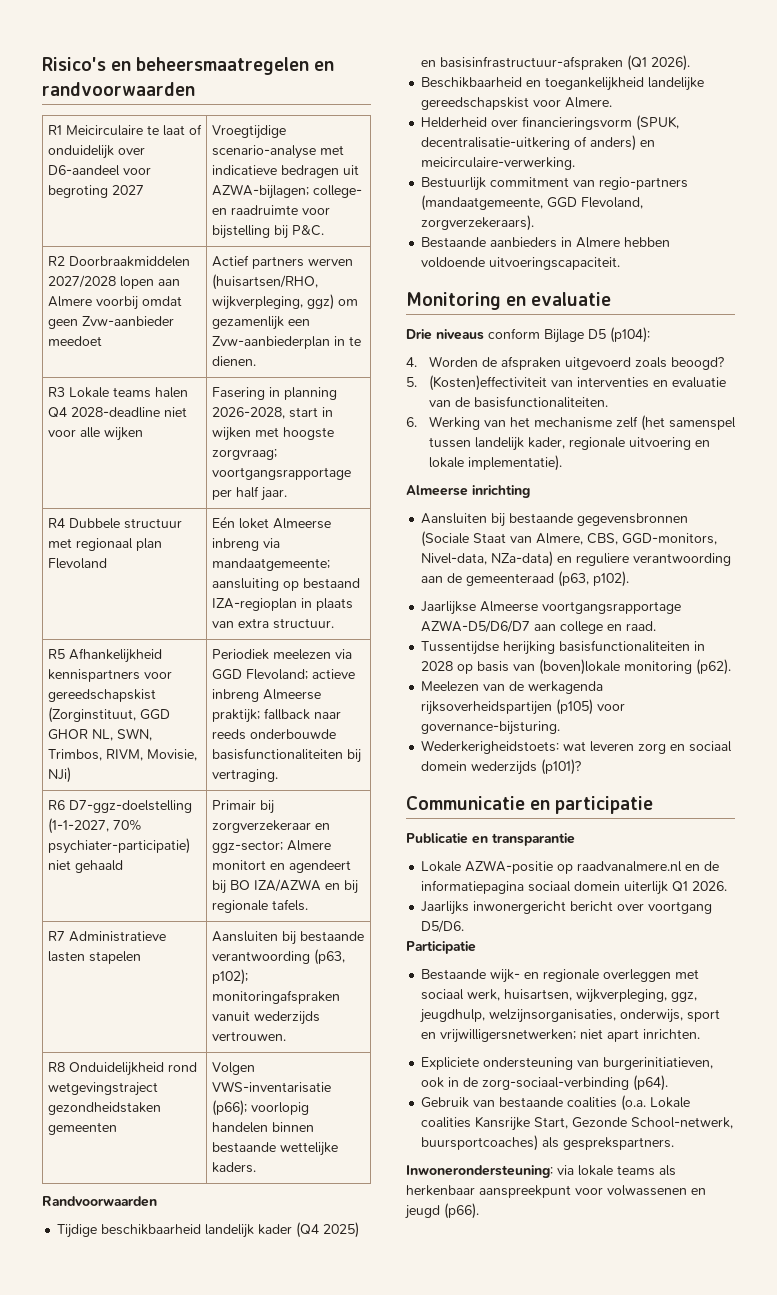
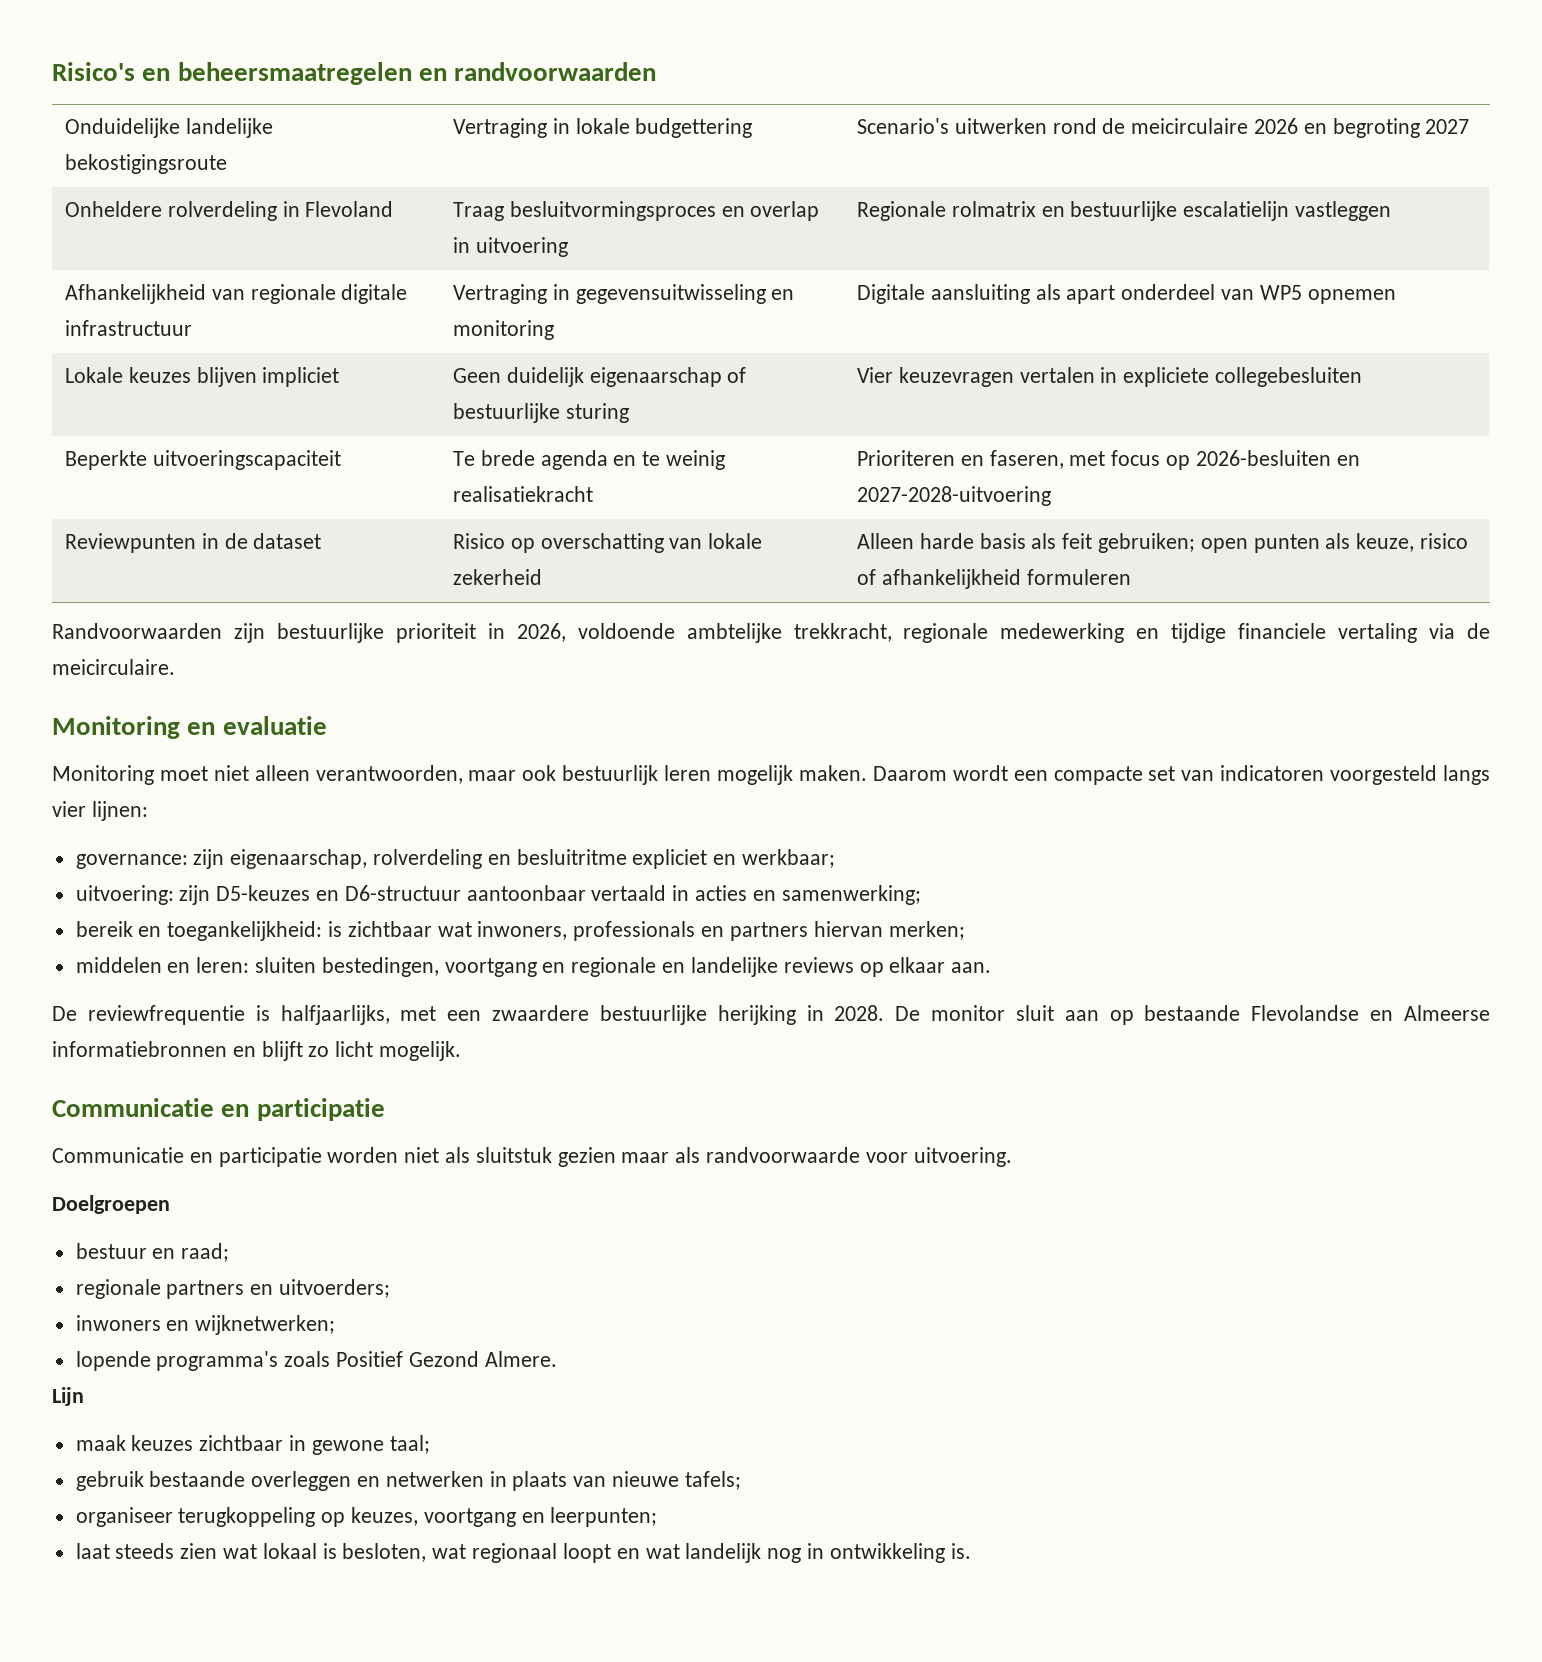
[47,124,202,136] [47,145,145,159] [47,165,151,176] [47,185,144,198] [211,125,286,139] [211,145,344,159] [211,165,359,178] [211,184,362,199] [211,205,330,215] [211,225,324,239] [47,256,190,267] [47,275,180,289] [47,296,182,310] [47,316,174,329] [47,336,102,346] [211,255,353,269] [211,274,318,290] [211,294,358,310] [211,316,310,330] [211,336,361,349] [211,356,256,366] [47,387,188,398] [47,407,187,418] [47,427,143,441] [211,387,337,400] [211,407,333,419] [211,427,334,441] [211,449,277,460] [211,467,351,480] [211,486,287,501] [47,518,182,529] [47,538,162,551] [47,558,107,569] [211,516,331,529] [211,538,280,551] [211,558,330,571] [211,578,360,591] [211,598,353,611] [211,618,334,629] [47,648,162,663] [47,669,172,682] [47,689,156,702] [47,707,170,723] [47,728,152,741] [47,749,197,761] [47,767,71,783] [211,649,352,660] [211,669,355,680] [211,689,321,702] [211,708,341,723] [211,729,336,740] [211,748,361,763] [211,769,278,782] [47,800,192,813] [47,818,142,834] [47,838,190,854] [47,860,123,873] [211,800,274,814] [211,820,330,833] [211,840,331,853] [211,860,351,873] [211,879,358,894] [211,899,308,913] [47,931,166,942] [47,951,141,964] [211,931,364,945] [211,949,345,965] [211,969,248,985] [211,990,340,1004] [211,1011,320,1025] [211,1031,286,1041] [47,1062,197,1076] [47,1082,158,1096] [47,1102,161,1115] [47,1122,117,1135] [211,1062,255,1075] [211,1081,331,1093] [211,1100,309,1116] [211,1122,314,1133] [211,1142,338,1156] [211,1162,256,1173] [42,1196,157,1207] [57,1222,360,1238] [421,55,691,71] [421,77,705,91] [421,97,613,110] [421,115,680,131] [421,135,656,151] [421,157,576,170] [421,177,689,191] [421,195,644,211] [421,215,535,231] [421,237,671,248] [421,257,621,270] [406,292,612,310] [406,327,650,343] [406,356,724,370] [406,375,726,391] [428,396,608,408] [406,415,736,431] [428,437,710,451] [428,455,562,471] [406,485,530,498] [421,513,689,527] [421,531,718,547] [421,551,732,567] [421,571,630,587] [421,601,682,615] [421,620,657,634] [421,640,706,655] [421,659,732,675] [421,681,604,694] [421,699,626,715] [421,721,561,735] [421,740,733,754] [421,759,582,775] [406,796,654,814] [406,833,575,846] [421,860,720,874] [421,880,728,895] [421,901,713,915] [421,920,465,933] [406,941,476,954] [421,969,700,983] [421,989,698,1003] [420,1009,721,1023] [421,1029,701,1043] [421,1057,714,1070] [421,1075,669,1091] [421,1095,691,1111] [421,1116,734,1131] [421,1135,675,1151] [406,1165,676,1178] [406,1185,706,1198] [405,1203,479,1219] R1 Meicirculaire te laat of onduidelijk over D6-aandeel voor begroting 2027 | Vroegtijdige scenario-analyse met indicatieve bedragen uit AZWA-bijlagen; college- en raadruimte voor bijstelling bij P&C. // R2 Doorbraakmiddelen 2027/2028 lopen aan Almere voorbij omdat geen Zvw-aanbieder meedoet | Actief partners werven (huisartsen/RHO, wijkverpleging, ggz) om gezamenlijk een Zvw-aanbiederplan in te dienen. // R3 Lokale teams halen Q4 2028-deadline niet voor alle wijken | Fasering in planning 2026-2028, start in wijken met hoogste zorgvraag; voortgangsrapportage per half jaar. // R4 Dubbele structuur met regionaal plan Flevoland | Eén loket Almeerse inbreng via mandaatgemeente; aansluiting op bestaand IZA-regioplan in plaats van extra structuur. // R5 Afhankelijkheid kennispartners voor gereedschapskist (Zorginstituut, GGD GHOR NL, SWN, Trimbos, RIVM, Movisie, NJi) | Periodiek meelezen via GGD Flevoland; actieve inbreng Almeerse praktijk; fallback naar reeds onderbouwde basisfunctionaliteiten bij vertraging. // R6 D7-ggz-doelstelling (1-1-2027, 70% psychiater-participatie) niet gehaald | Primair bij zorgverzekeraar en ggz-sector; Almere monitort en agendeert bij BO IZA/AZWA en bij regionale tafels. // R7 Administratieve lasten stapelen | Aansluiten bij bestaande verantwoording (p63, p102); monitoringafspraken vanuit wederzijds vertrouwen. // R8 Onduidelijkheid rond wetgevingstraject gezondheidstaken gemeenten | Volgen VWS-inventarisatie (p66); voorlopig handelen binnen bestaande wettelijke kaders. // Randvoorwaarden // Tijdige beschikbaarheid landelijk kader (Q4 2025) en basisinfrastructuur-afspraken (Q1 2026). // Beschikbaarheid en toegankelijkheid landelijke gereedschapskist voor Almere. // Helderheid over financieringsvorm (SPUK, decentralisatie-uitkering of anders) en meicirculaire-verwerking. // Bestuurlijk commitment van regio-partners (mandaatgemeente, GGD Flevoland, zorgverzekeraars). // Bestaande aanbieders in Almere hebben voldoende uitvoeringscapaciteit. // Monitoring en evaluatie // Drie niveaus conform Bijlage D5 (p104): // 4. Worden de afspraken uitgevoerd zoals beoogd? // 5. (Kosten)effectiviteit van interventies en evaluatie van de basisfunctionaliteiten. // 6. Werking van het mechanisme zelf (het samenspel tussen landelijk kader, regionale uitvoering en lokale implementatie). // Almeerse inrichting // Aansluiten bij bestaande gegevensbronnen (Sociale Staat van Almere, CBS, GGD-monitors, Nivel-data, NZa-data) en reguliere verantwoording aan de gemeenteraad (p63, p102). // Jaarlijkse Almeerse voortgangsrapportage AZWA-D5/D6/D7 aan college en raad. // Tussentijdse herijking basisfunctionaliteiten in 2028 op basis van (boven)lokale monitoring (p62). // Meelezen van de werkagenda rijksoverheidspartijen (p105) voor governance-bijsturing. // Wederkerigheidstoets: wat leveren zorg en sociaal domein wederzijds (p101)? // Communicatie en participatie // Publicatie en transparantie // Lokale AZWA-positie op raadvanalmere.nl en de informatiepagina sociaal domein uiterlijk Q1 2026. // Jaarlijks inwonergericht bericht over voortgang D5/D6. // Participatie // Bestaande wijk- en regionale overleggen met sociaal werk, huisartsen, wijkverpleging, ggz, jeugdhulp, welzijnsorganisaties, onderwijs, sport en vrijwilligersnetwerken; niet apart inrichten. // Expliciete ondersteuning van burgerinitiatieven, ook in de zorg-sociaal-verbinding (p64). // Gebruik van bestaande coalities (o.a. Lokale coalities Kansrijke Start, Gezonde School-netwerk, buursportcoaches) als gesprekspartners. // Inwonerondersteuning: via lokale teams als herkenbaar aanspreekpunt voor volwassenen en jeugd (p66). -> [64,118,273,138] [64,154,227,174] [452,118,753,138] [856,118,1470,138] [64,201,394,221] [452,201,820,221] [452,237,568,257] [856,201,1391,221] [64,284,408,304] [64,320,192,336] [452,284,795,304] [452,320,554,340] [856,284,1396,304] [64,367,340,387] [452,367,747,387] [452,403,629,423] [856,367,1362,387] [64,450,341,470] [452,450,725,470] [452,486,593,502] [856,450,1360,470] [856,486,1051,506] [64,533,322,553] [452,533,763,553] [452,569,542,585] [856,533,1468,553] [856,569,1131,589] [52,623,1490,643] [52,659,175,675] [52,716,327,739] [52,765,1490,785] [52,801,148,821] [75,849,836,869] [75,885,921,905] [75,921,965,941] [75,957,992,977] [52,1005,1491,1025] [52,1041,462,1061] [52,1098,385,1121] [52,1147,1012,1167] [52,1195,170,1214] [75,1243,230,1262] [75,1279,391,1299] [75,1315,336,1335] [75,1351,557,1371] [52,1387,84,1406] [75,1435,430,1455] [75,1471,741,1491] [75,1507,658,1527] [75,1543,971,1563] Onduidelijke landelijke bekostigingsroute | Vertraging in lokale budgettering | Scenario's uitwerken rond de meicirculaire 2026 en begroting 2027 // Onheldere rolverdeling in Flevoland | Traag besluitvormingsproces en overlap in uitvoering | Regionale rolmatrix en bestuurlijke escalatielijn vastleggen // Afhankelijkheid van regionale digitale infrastructuur | Vertraging in gegevensuitwisseling en monitoring | Digitale aansluiting als apart onderdeel van WP5 opnemen // Lokale keuzes blijven impliciet | Geen duidelijk eigenaarschap of bestuurlijke sturing | Vier keuzevragen vertalen in expliciete collegebesluiten // Beperkte uitvoeringscapaciteit | Te brede agenda en te weinig realisatiekracht | Prioriteren en faseren, met focus op 2026-besluiten en 2027-2028-uitvoering // Reviewpunten in de dataset | Risico op overschatting van lokale zekerheid | Alleen harde basis als feit gebruiken; open punten als keuze, risico of afhankelijkheid formuleren // Randvoorwaarden zijn bestuurlijke prioriteit in 2026, voldoende ambtelijke trekkracht, regionale medewerking en tijdige financiele vertaling via de meicirculaire. // Monitoring en evaluatie // Monitoring moet niet alleen verantwoorden, maar ook bestuurlijk leren mogelijk maken. Daarom wordt een compacte set van indicatoren voorgesteld langs vier lijnen: // governance: zijn eigenaarschap, rolverdeling en besluitritme expliciet en werkbaar; // uitvoering: zijn D5-keuzes en D6-structuur aantoonbaar vertaald in acties en samenwerking; // bereik en toegankelijkheid: is zichtbaar wat inwoners, professionals en partners hiervan merken; // middelen en leren: sluiten bestedingen, voortgang en regionale en landelijke reviews op elkaar aan. // De reviewfrequentie is halfjaarlijks, met een zwaardere bestuurlijke herijking in 2028. De monitor sluit aan op bestaande Flevolandse en Almeerse informatiebronnen en blijft zo licht mogelijk. // Communicatie en participatie // Communicatie en participatie worden niet als sluitstuk gezien maar als randvoorwaarde voor uitvoering. // Doelgroepen // bestuur en raad; // regionale partners en uitvoerders; // inwoners en wijknetwerken; // lopende programma's zoals Positief Gezond Almere. // Lijn // maak keuzes zichtbaar in gewone taal; // gebruik bestaande overleggen en netwerken in plaats van nieuwe tafels; // organiseer terugkoppeling op keuzes, voortgang en leerpunten; // laat steeds zien wat lokaal is besloten, wat regionaal loopt en wat landelijk nog in ontwikkeling is.

